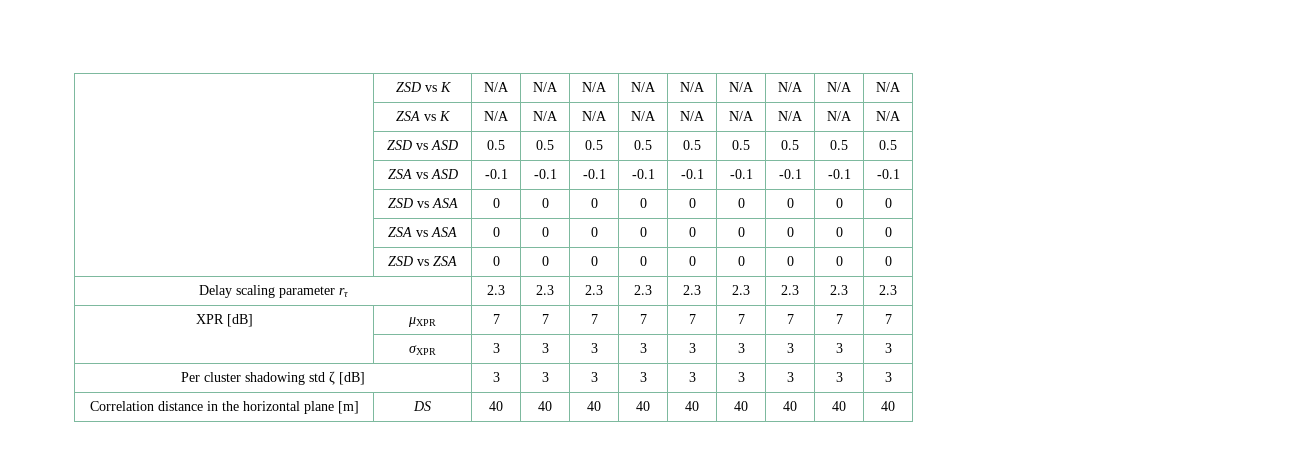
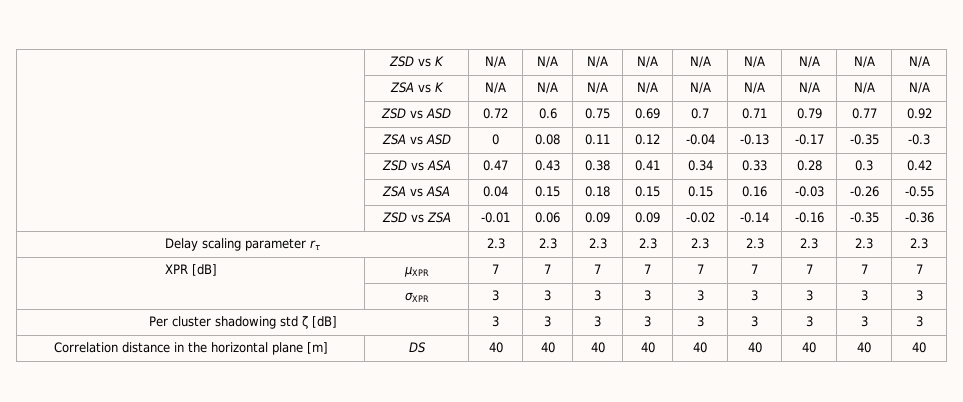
[487,140,505,150] [536,140,554,150] [585,140,603,150] [634,140,652,150] [683,140,701,150] [732,140,750,150] [781,140,799,150] [830,140,848,150] [879,140,897,150] [387,169,458,179] [484,169,508,179] [533,169,557,179] [582,169,606,179] [631,169,655,179] [680,169,704,179] [729,169,753,179] [778,169,802,179] [827,169,851,179] [876,169,900,179] [387,198,458,208] [492,198,500,208] [541,198,549,208] [590,198,598,208] [639,198,647,208] [688,198,696,208] [737,198,745,208] [786,198,794,208] [835,198,843,208] [884,198,892,208] [388,227,457,237] [492,227,500,237] [541,227,549,237] [590,227,598,237] [639,227,647,237] [688,227,696,237] [737,227,745,237] [786,227,794,237] [835,227,843,237] [884,227,892,237] [388,256,457,266] [492,256,500,266] [541,256,549,266] [590,256,598,266] [639,256,647,266] [688,256,696,266] [737,256,745,266] [786,256,794,266] [835,256,843,266] [884,256,892,266] 0.5 | 0.5 | 0.5 | 0.5 | 0.5 | 0.5 | 0.5 | 0.5 | 0.5 // | ZSA vs ASD | -0.1 | -0.1 | -0.1 | -0.1 | -0.1 | -0.1 | -0.1 | -0.1 | -0.1 // | ZSD vs ASA | 0 | 0 | 0 | 0 | 0 | 0 | 0 | 0 | 0 // | ZSA vs ASA | 0 | 0 | 0 | 0 | 0 | 0 | 0 | 0 | 0 // | ZSD vs ZSA | 0 | 0 | 0 | 0 | 0 | 0 | 0 | 0 | 0 -> [483,108,508,119] [538,108,557,119] [585,108,610,119] [635,108,660,119] [691,108,709,119] [742,108,767,119] [796,108,822,119] [851,108,877,119] [906,108,932,119] [381,134,451,145] [492,134,499,145] [535,134,560,145] [585,134,610,145] [635,134,660,145] [685,134,715,145] [740,134,769,145] [794,134,824,145] [849,134,879,145] [908,134,930,145] [381,160,451,171] [483,160,508,171] [535,160,560,171] [585,160,610,171] [635,160,660,171] [687,160,713,171] [742,160,767,171] [796,160,822,171] [855,160,873,171] [906,160,932,171] [382,186,450,197] [483,186,508,197] [535,186,560,197] [585,186,610,197] [635,186,660,197] [687,186,713,197] [742,186,767,197] [794,186,824,197] [849,186,879,197] [904,186,934,197] [381,212,451,223] [481,212,510,223] [535,212,560,223] [585,212,610,223] [635,212,660,223] [685,212,715,223] [740,212,769,223] [794,212,824,223] [849,212,879,223] [904,212,934,223] 0.72 | 0.6 | 0.75 | 0.69 | 0.7 | 0.71 | 0.79 | 0.77 | 0.92 // | ZSA vs ASD | 0 | 0.08 | 0.11 | 0.12 | -0.04 | -0.13 | -0.17 | -0.35 | -0.3 // | ZSD vs ASA | 0.47 | 0.43 | 0.38 | 0.41 | 0.34 | 0.33 | 0.28 | 0.3 | 0.42 // | ZSA vs ASA | 0.04 | 0.15 | 0.18 | 0.15 | 0.15 | 0.16 | -0.03 | -0.26 | -0.55 // | ZSD vs ZSA | -0.01 | 0.06 | 0.09 | 0.09 | -0.02 | -0.14 | -0.16 | -0.35 | -0.36

